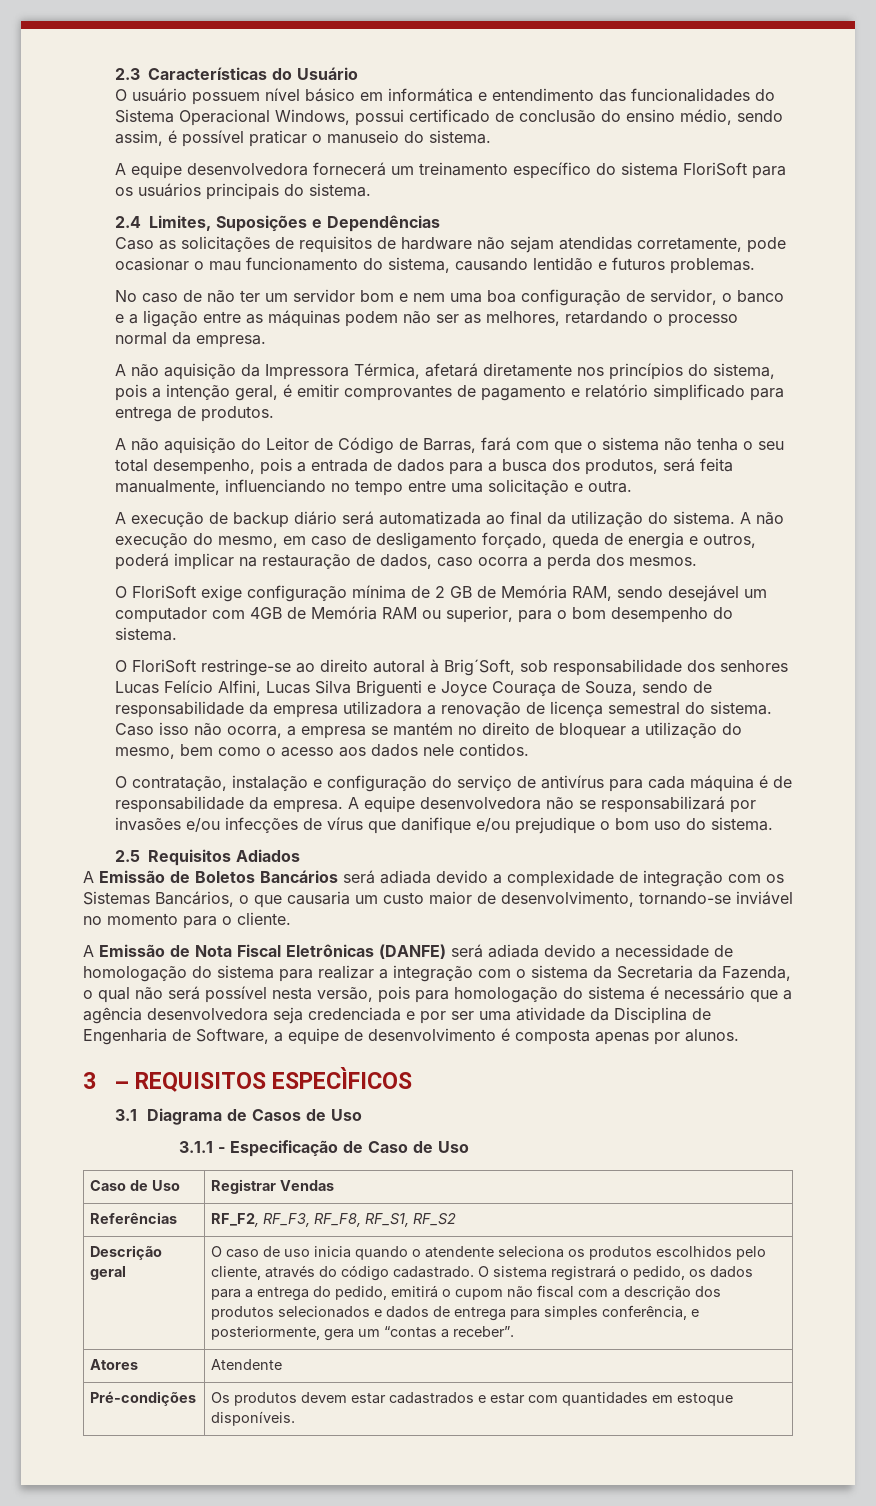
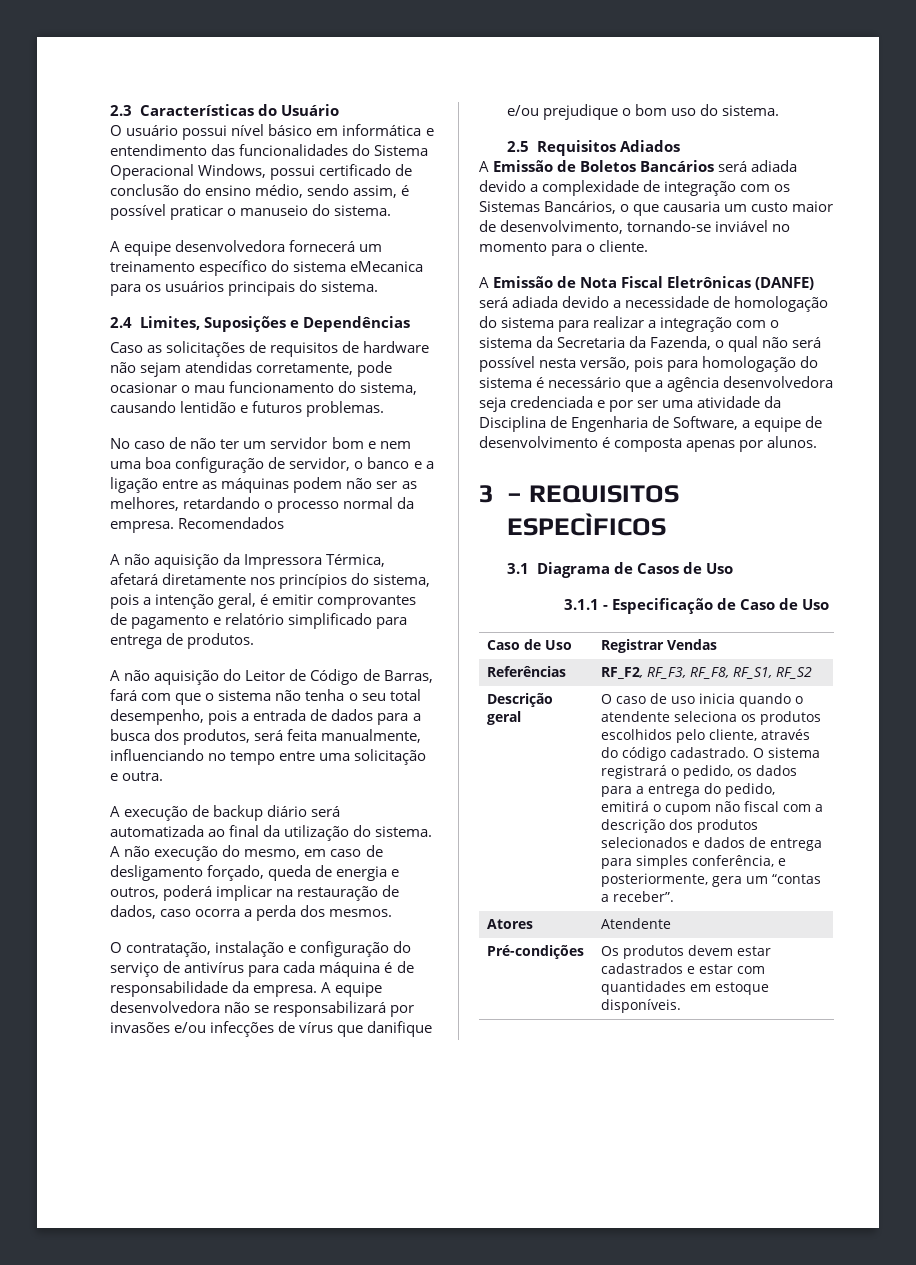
[191,92,260,105] possuem -> [182,125,228,140] possui
[682,162,747,176] FloriSoft -> [350,261,424,272] eMecanica
(266, 341) none -> [178,517,285,529] Recomendados
[114,585,767,602] [114,606,733,623] [114,627,177,641] [114,659,788,676] [114,680,712,697] [114,701,772,718] [114,722,742,739] [114,743,529,759] // O FloriSoft exige configuração mínima de 2 GB de Memória RAM, sendo desejável um computador com 4GB de Memória RAM ou superior, para o bom desempenho do sistema. // O FloriSoft restringe-se ao direito autoral à Brig´Soft, sob responsabilidade dos senhores Lucas Felício Alfini, Lucas Silva Briguenti e Joyce Couraça de Souza, sendo de responsabilidade da empresa utilizadora a renovação de licença semestral do sistema. Caso isso não ocorra, a empresa se mantém no direito de bloquear a utilização do mesmo, bem como o acesso aos dados nele contidos. -> (393, 913) none

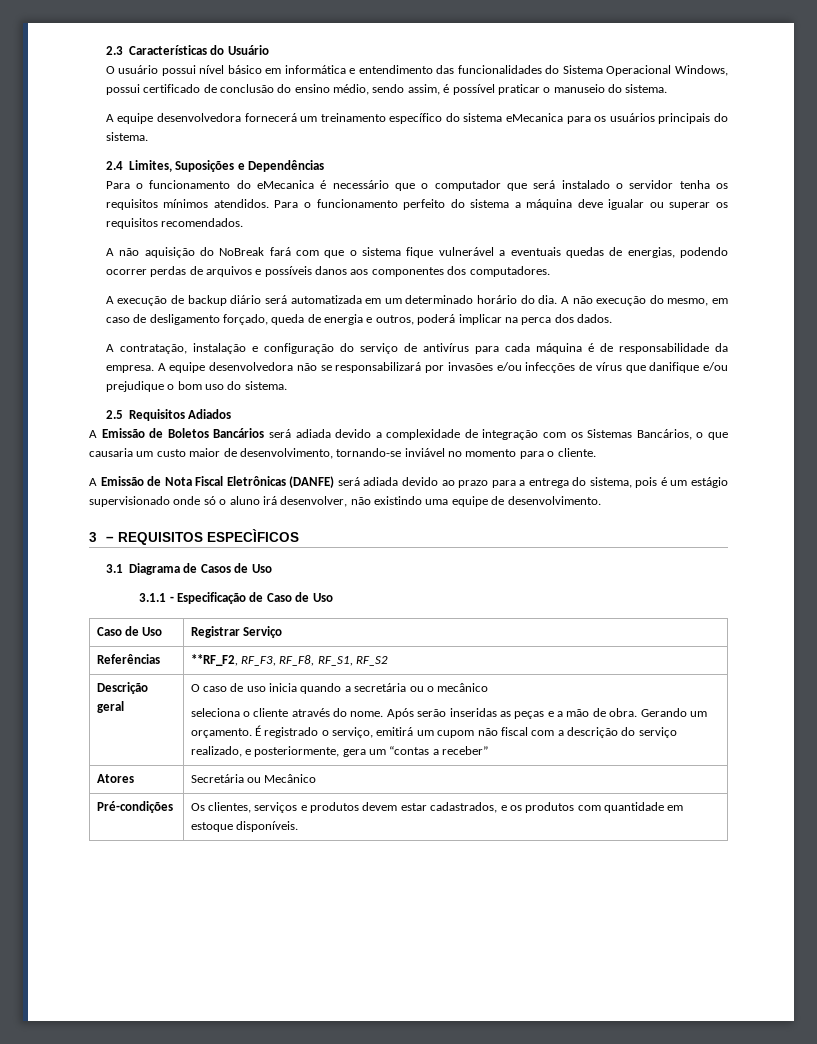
[110,341,430,357] [110,361,393,377] [110,381,418,395] [110,401,385,417] [110,437,411,449] [110,457,434,473] [110,477,417,493] [110,497,415,513] [110,517,285,533] [110,553,386,569] [110,573,431,589] [110,593,417,609] [110,613,408,629] [110,633,255,649] Caso as solicitações de requisitos de hardware não sejam atendidas corretamente, pode ocasionar o mau funcionamento do sistema, causando lentidão e futuros problemas. // No caso de não ter um servidor bom e nem uma boa configuração de servidor, o banco e a ligação entre as máquinas podem não ser as melhores, retardando o processo normal da empresa. Recomendados // A não aquisição da Impressora Térmica, afetará diretamente nos princípios do sistema, pois a intenção geral, é emitir comprovantes de pagamento e relatório simplificado para entrega de produtos. -> [105,180,729,191] [105,199,728,210] [105,218,244,229] Para o funcionamento do eMecanica é necessário que o computador que será instalado o servidor tenha os requisitos mínimos atendidos. Para o funcionamento perfeito do sistema a máquina deve igualar ou superar os requisitos recomendados.
[245,669,433,685] Leitor de Código de Barras, -> [219,247,265,256] NoBreak
[275,689,421,701] [110,709,421,725] [110,729,422,745] [110,749,427,765] [110,771,164,781] não tenha o seu total desempenho, pois a entrada de dados para a busca dos produtos, será feita manualmente, influenciando no tempo entre uma solicitação e outra. -> [406,247,728,258] [105,266,550,277] fique vulnerável a eventuais quedas de energias, podendo ocorrer perdas de arquivos e possíveis danos aos componentes dos computadores.
[208,825,433,841] ao final da utilização do sistema. -> [365,295,558,304] em um determinado horário do dia.
[297,885,400,901] [110,905,393,921] [110,942,123,953] restauração de dados, caso ocorra a perda dos mesmos. // O -> [521,314,613,325] [105,344,114,352] perca dos dados. // A
[613,296,829,312] [479,316,780,332] [479,336,822,352] [479,356,819,372] [479,376,834,392] [479,396,782,412] [479,416,823,432] [479,436,818,452] a necessidade de homologação do sistema para realizar a integração com o sistema da Secretaria da Fazenda, o qual não será possível nesta versão, pois para homologação do sistema é necessário que a agência desenvolvedora seja credenciada e por ser uma atividade da Disciplina de Engenharia de Software, a equipe de desenvolvimento é composta apenas por alunos. -> [441,477,728,488] [89,496,601,507] ao prazo para a entrega do sistema, pois é um estágio supervisionado onde só o aluno irá desenvolver, não existindo uma equipe de desenvolvimento.
[667,639,718,650] Vendas -> [242,626,282,638] Serviço
[601,667,644,679] RF_F2, -> [190,654,238,666] **RF_F2,
[795,696,804,704] [601,711,822,725] [601,729,811,743] [601,747,821,761] [601,765,798,779] [601,783,776,797] [601,801,662,812] o atendente seleciona os produtos escolhidos pelo cliente, através do código cadastrado. O sistema registrará o pedido, os dados para a entrega do pedido, emitirá o -> [344,683,489,692] [190,708,707,719] [190,725,434,738] a secretária ou o mecânico // seleciona o cliente através do nome. Após serão inseridas as peças e a mão de obra. Gerando um orçamento. É registrado o serviço, emitirá um
[669,819,759,833] [601,837,823,851] [601,855,775,869] dos produtos selecionados e dados de entrega para simples conferência, -> [621,727,677,738] [190,746,242,757] do serviço realizado,
[613,891,675,902] receber”. -> [442,746,489,755] receber”
[601,918,672,929] Atendente -> [190,774,317,783] Secretária ou Mecânico
[623,945,772,959] [601,963,766,974] [601,981,687,995] produtos devem estar cadastrados e estar com quantidades -> [207,802,665,813] clientes, serviços e produtos devem estar cadastrados, e os produtos com quantidade

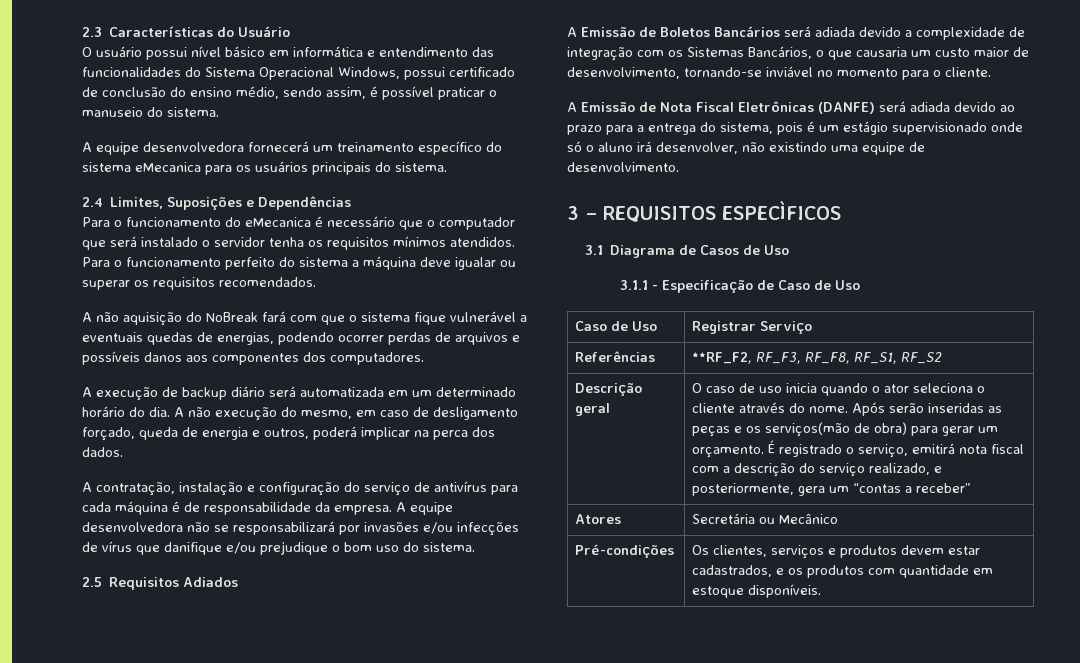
[344,683,489,692] a secretária ou o mecânico // -> [872,384,910,393] o ator
[557,708,687,717] a mão de obra. Gerando -> [746,422,975,437] os serviços(mão de obra) para gerar
[416,728,498,738] um cupom não -> [959,445,988,454] nota

